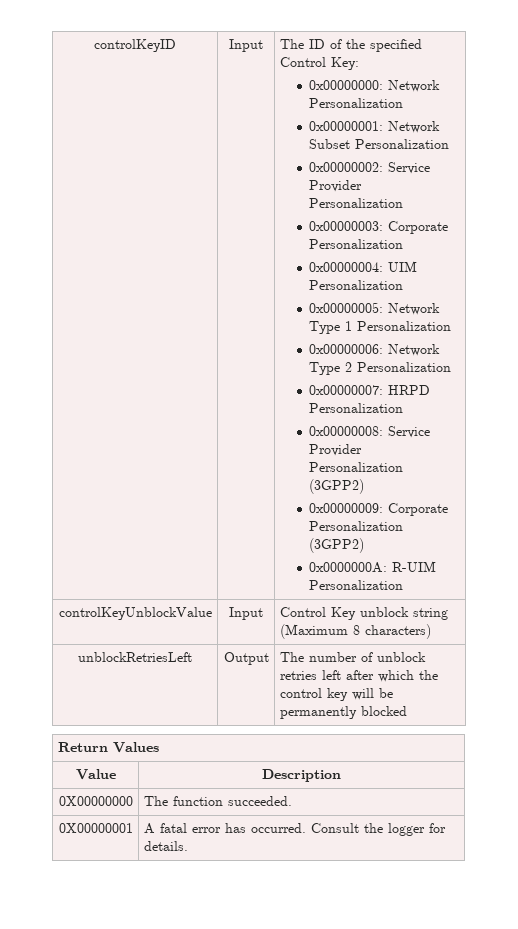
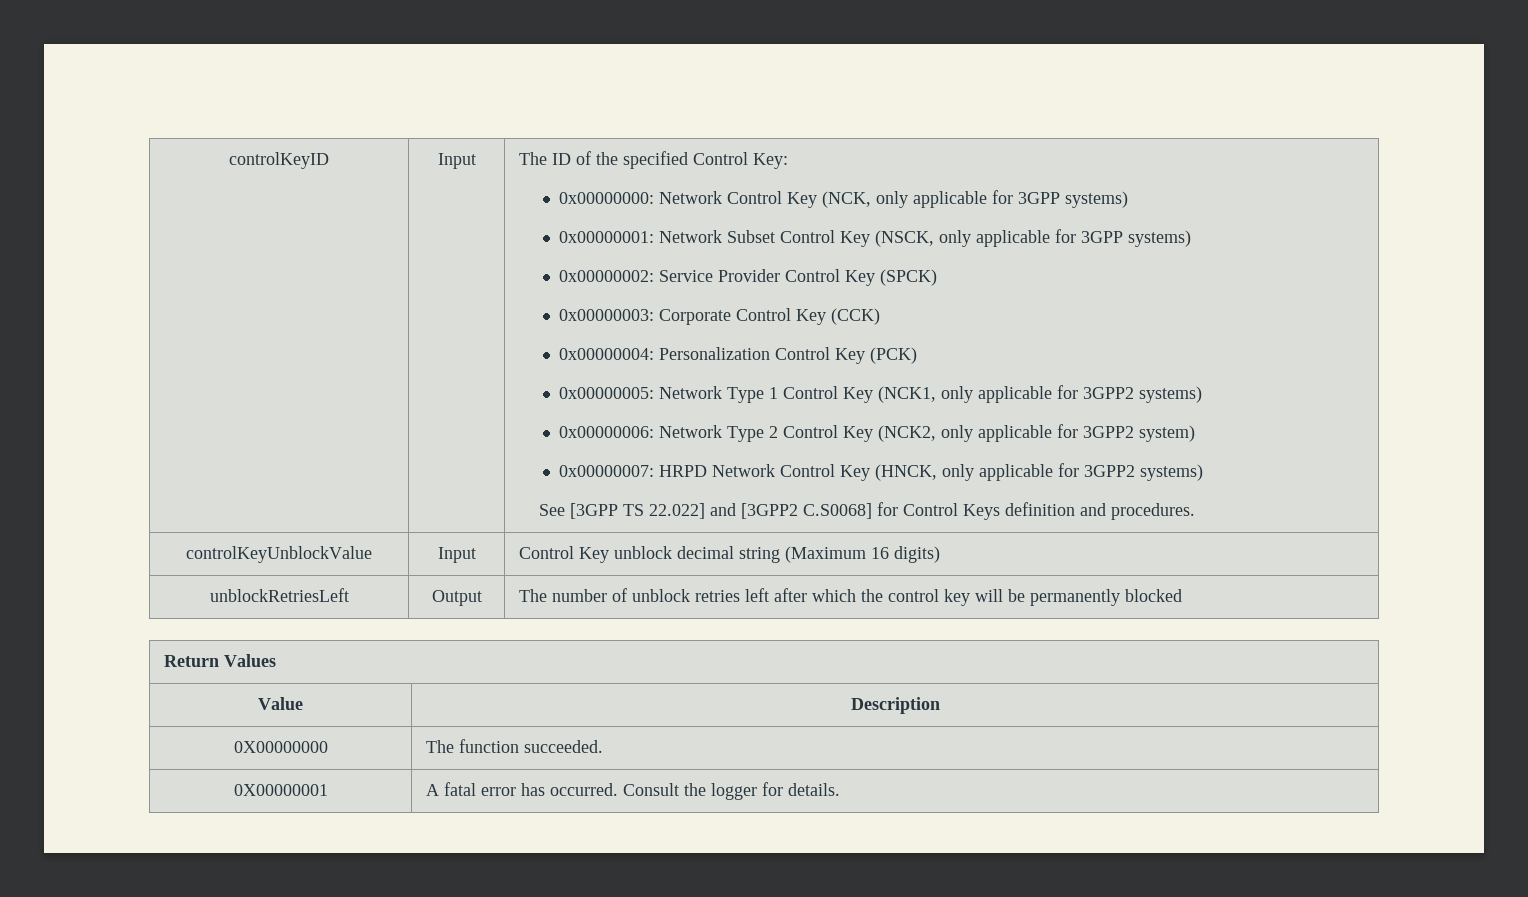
[309,98,404,108] [309,121,441,133] [309,139,450,149] Personalization // 0x00000001: Network Subset Personalization -> [726,190,1128,208] [558,229,1191,247] Control Key (NCK, only applicable for 3GPP systems) // 0x00000001: Network Subset Control Key (NSCK, only applicable for 3GPP systems)
[309,198,404,208] Personalization -> [784,269,937,286] Control Key (SPCK)
[309,239,404,249] Personalization -> [735,308,880,325] Control Key (CCK)
[388,261,418,272] [309,280,404,290] UIM Personalization -> [658,347,917,364] Personalization Control Key (PCK)
[357,321,452,331] [309,344,441,356] [309,362,452,375] [309,385,431,395] [309,403,404,413] [309,426,431,438] [309,444,363,456] [309,462,404,472] [309,479,365,494] [309,503,449,516] [309,521,404,531] [309,538,365,553] [309,561,437,573] [309,580,404,590] Personalization // 0x00000006: Network Type 2 Personalization // 0x00000007: HRPD Personalization // 0x00000008: Service Provider Personalization (3GPP2) // 0x00000009: Corporate Personalization (3GPP2) // 0x0000000A: R-UIM Personalization -> [782,385,1202,403] [558,424,1195,442] [558,463,1203,481] [538,502,1195,520] Control Key (NCK1, only applicable for 3GPP2 systems) // 0x00000006: Network Type 2 Control Key (NCK2, only applicable for 3GPP2 system) // 0x00000007: HRPD Network Control Key (HNCK, only applicable for 3GPP2 systems) // See [3GPP TS 22.022] and [3GPP2 C.S0068] for Control Keys definition and procedures.
(409, 612) none -> [676,546,734,559] decimal
[352,624,431,639] 8 characters) -> [870,546,940,563] 16 digits)

